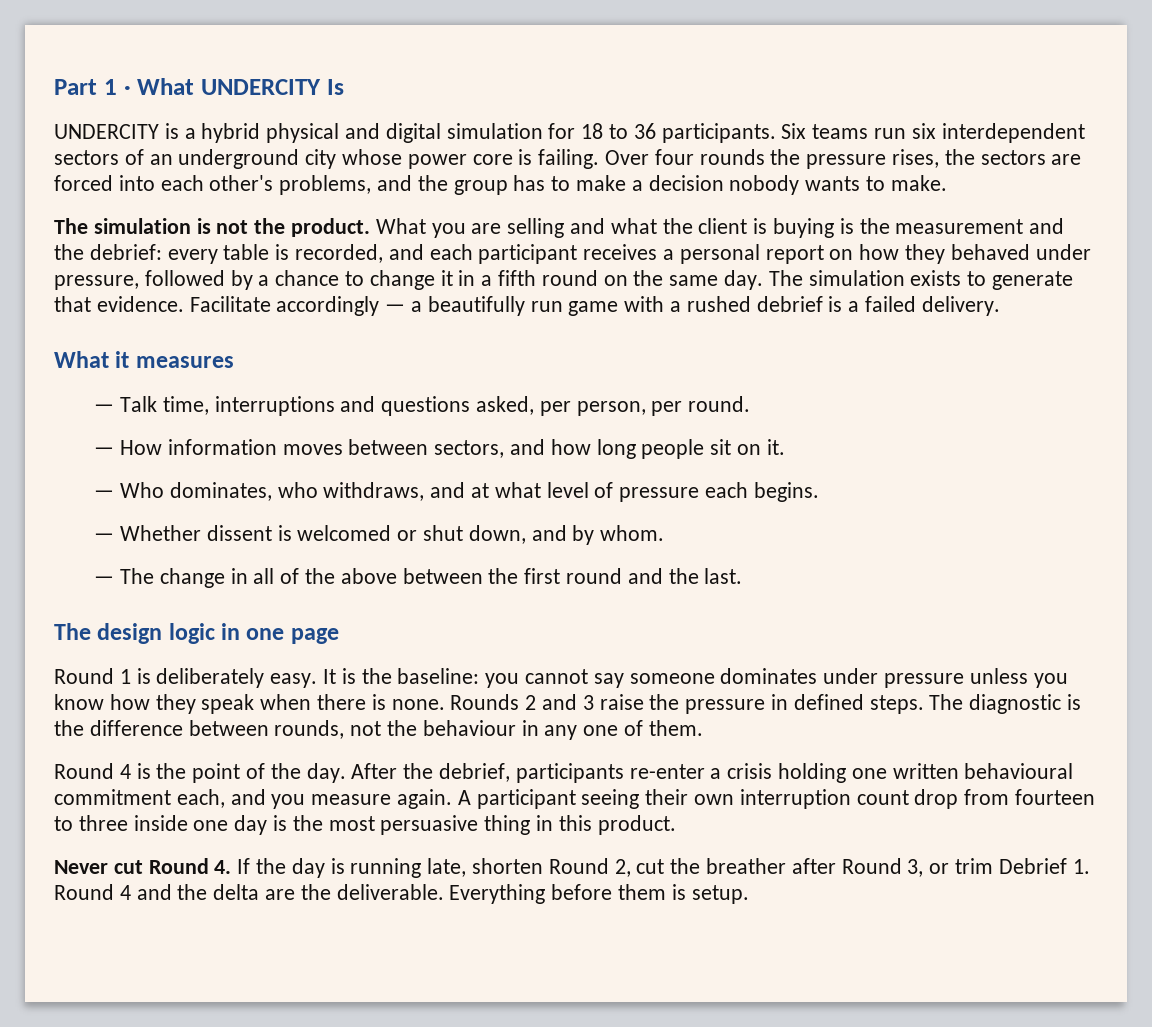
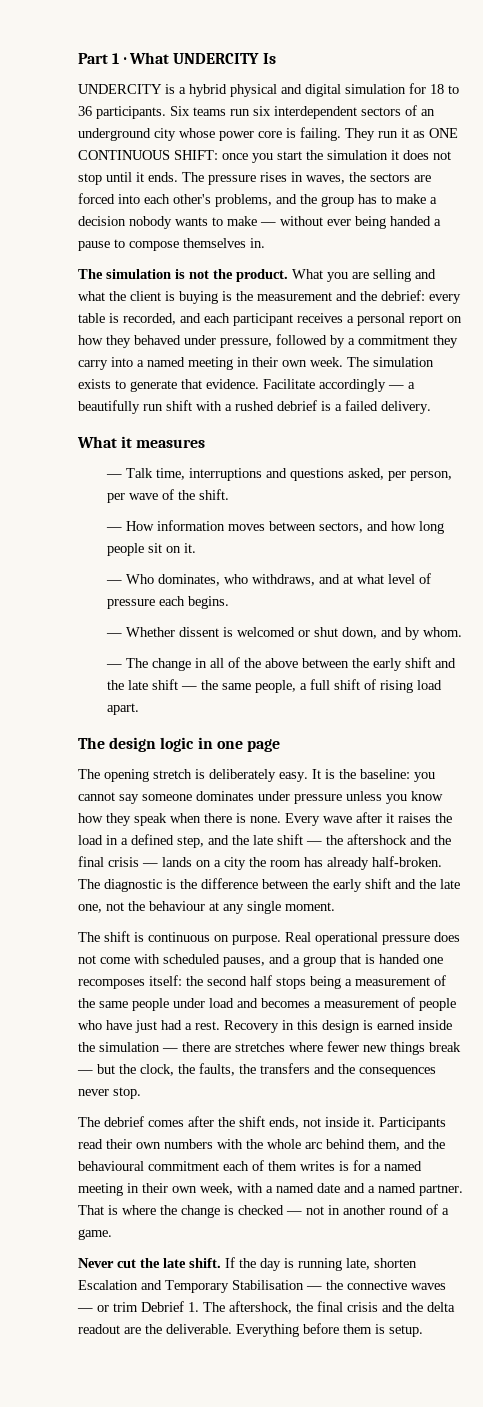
[605,149,940,169] Over four rounds the pressure rises, -> [345,128,458,141] [78,150,451,163] [78,172,345,185] They run it as ONE CONTINUOUS SHIFT: once you start the simulation it does not stop until it ends. The pressure rises in waves,
[890,175,947,191] make. -> [227,216,441,229] [78,238,265,251] make — without ever being handed a pause to compose themselves in.
[275,270,764,290] chance to change it in a fifth round on the same day. -> [358,335,458,348] [78,357,343,370] commitment they carry into a named meeting in their own week.
[568,301,619,316] game -> [166,400,192,411] shift
[688,396,751,412] round. -> [128,489,229,500] wave of the shift.
[524,568,743,584] first round and the last. -> [372,657,456,671] [106,679,442,693] [106,703,139,715] early shift and the late shift — the same people, a full shift of rising load apart.
[54,668,131,684] Round 1 -> [78,769,192,782] The opening stretch
[450,694,924,714] Rounds 2 and 3 raise the pressure in defined steps. -> [285,812,452,826] [78,834,451,848] [78,856,442,870] Every wave after it raises the load in a defined step, and the late shift — the aftershock and the final crisis — lands on a city the room has already half-broken.
[274,720,703,740] [54,763,1074,783] [54,789,1096,809] [54,815,676,835] rounds, not the behaviour in any one of them. // Round 4 is the point of the day. After the debrief, participants re-enter a crisis holding one written behavioural commitment each, and you measure again. A participant seeing their own interruption count drop from fourteen to three inside one day is the most persuasive thing in this product. -> [312,878,460,892] [78,901,335,914] [78,931,460,945] [78,954,443,967] [78,975,446,989] [78,997,456,1011] [78,1020,452,1033] [78,1041,461,1055] [77,1063,436,1077] [78,1087,141,1099] [78,1116,446,1130] [78,1139,445,1151] [78,1160,422,1171] [78,1183,463,1196] [78,1204,449,1218] [78,1229,112,1240] the early shift and the late one, not the behaviour at any single moment. // The shift is continuous on purpose. Real operational pressure does not come with scheduled pauses, and a group that is handed one recomposes itself: the second half stops being a measurement of the same people under load and becomes a measurement of people who have just had a rest. Recovery in this design is earned inside the simulation — there are stretches where fewer new things break — but the clock, the faults, the transfers and the consequences never stop. // The debrief comes after the shift ends, not inside it. Participants read their own numbers with the whole arc behind them, and the behavioural commitment each of them writes is for a named meeting in their own week, with a named date and a named partner. That is where the change is checked — not in another round of a game.
[148,858,232,874] Round 4. -> [140,1258,221,1268] the late shift.
[548,858,1090,877] [54,884,131,900] Round 2, cut the breather after Round 3, or trim Debrief 1. Round 4 -> [78,1280,446,1293] [77,1301,378,1314] Escalation and Temporary Stabilisation — the connective waves — or trim Debrief 1. The aftershock, the final crisis
(260, 892) none -> [78,1324,120,1334] readout

